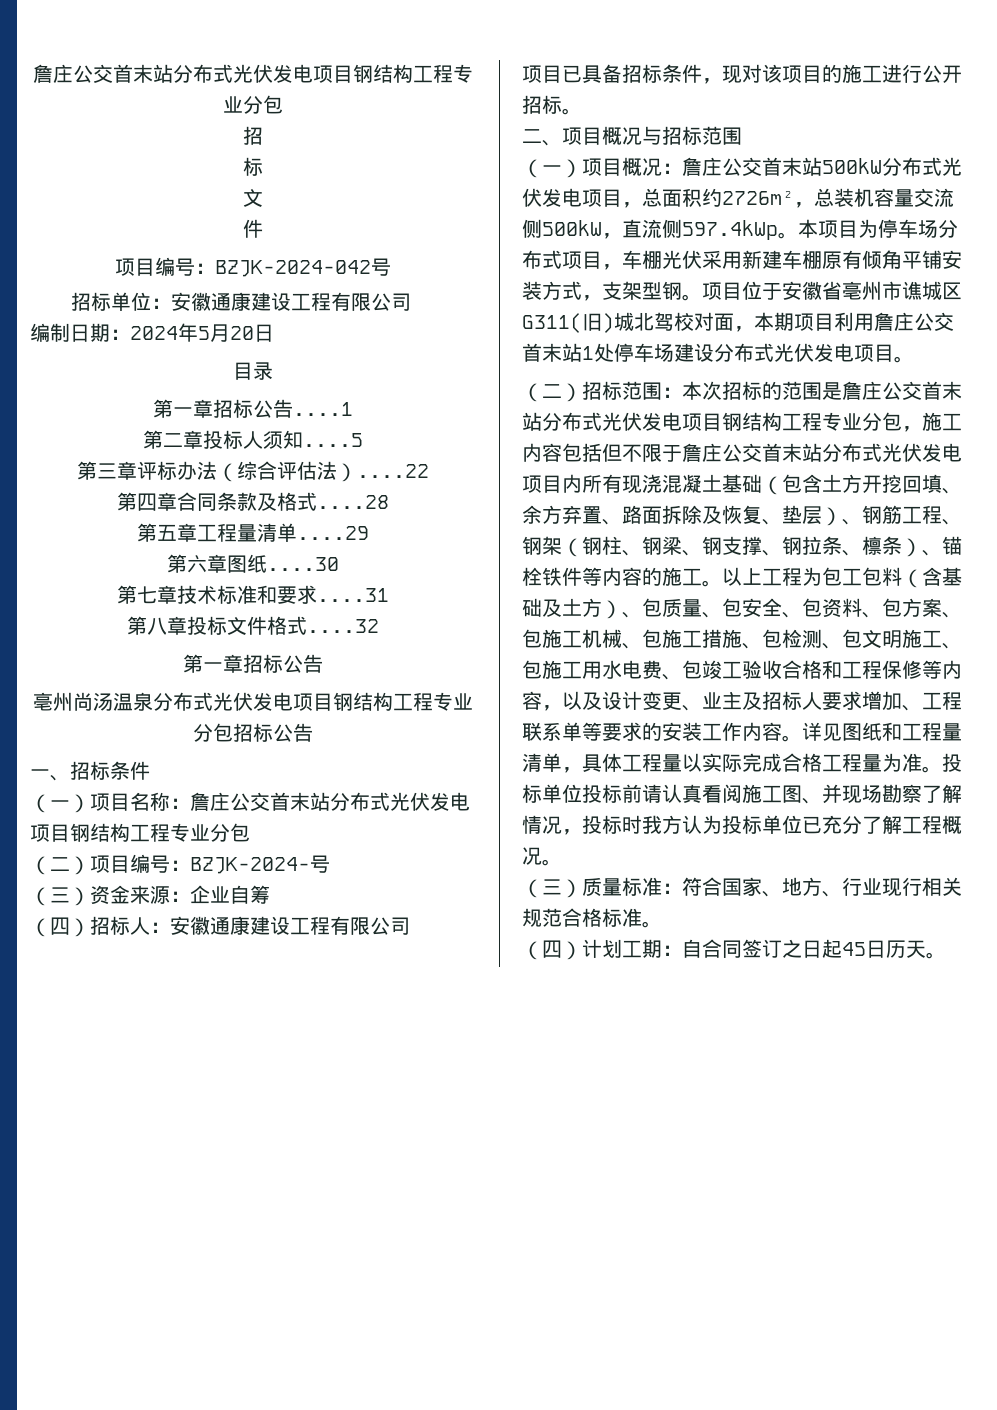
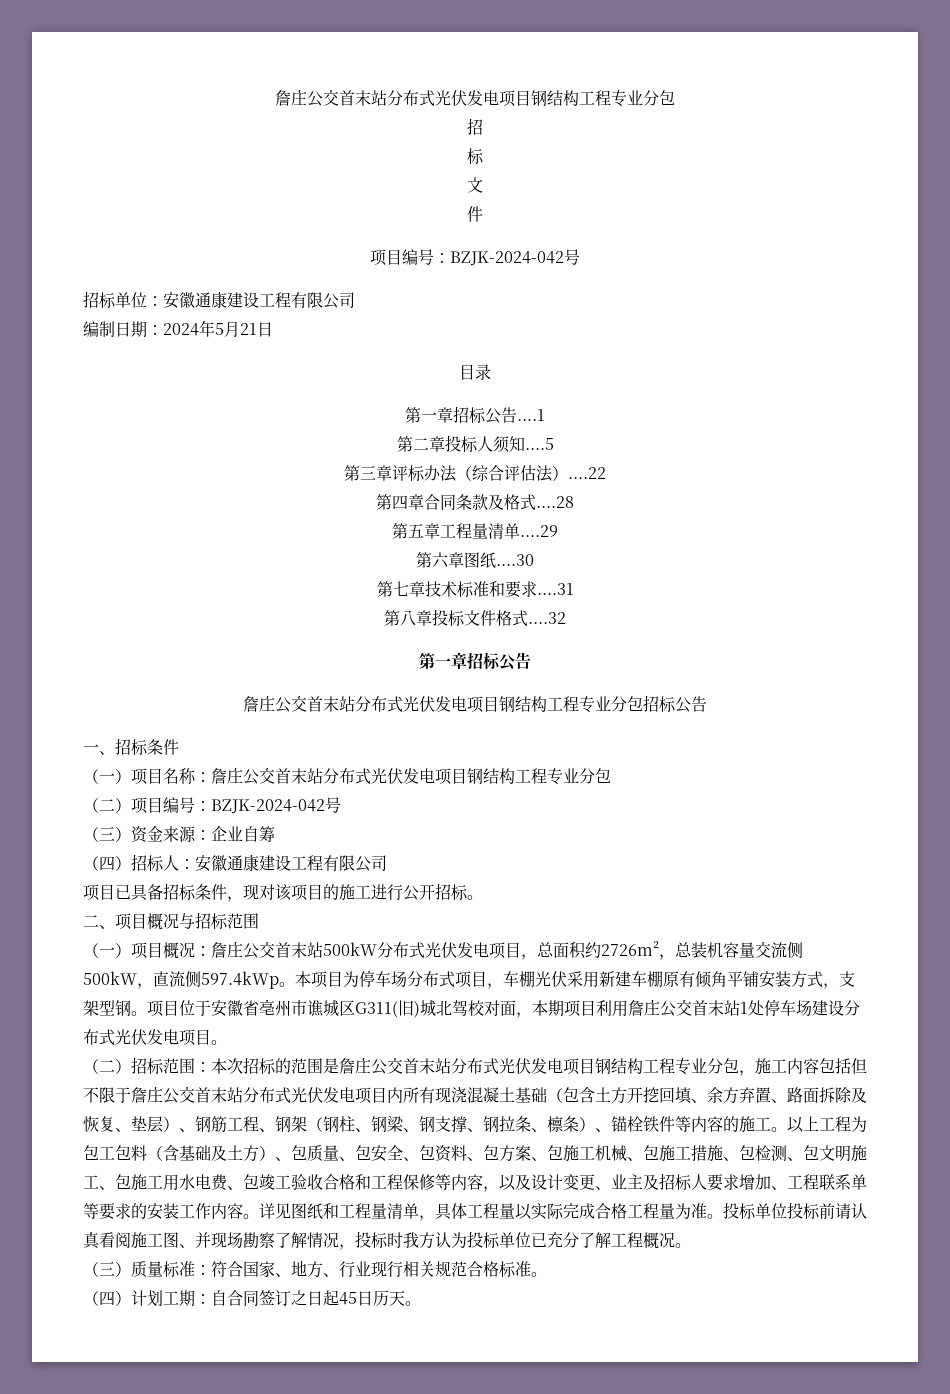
[230,326,254,340] 20 -> [240,323,257,335] 21
[32,692,153,712] 亳州尚汤温泉 -> [243,695,355,713] 詹庄公交首末站
[190,857,310,874] BZJK-2024- -> [211,799,325,814] BZJK-2024-042

